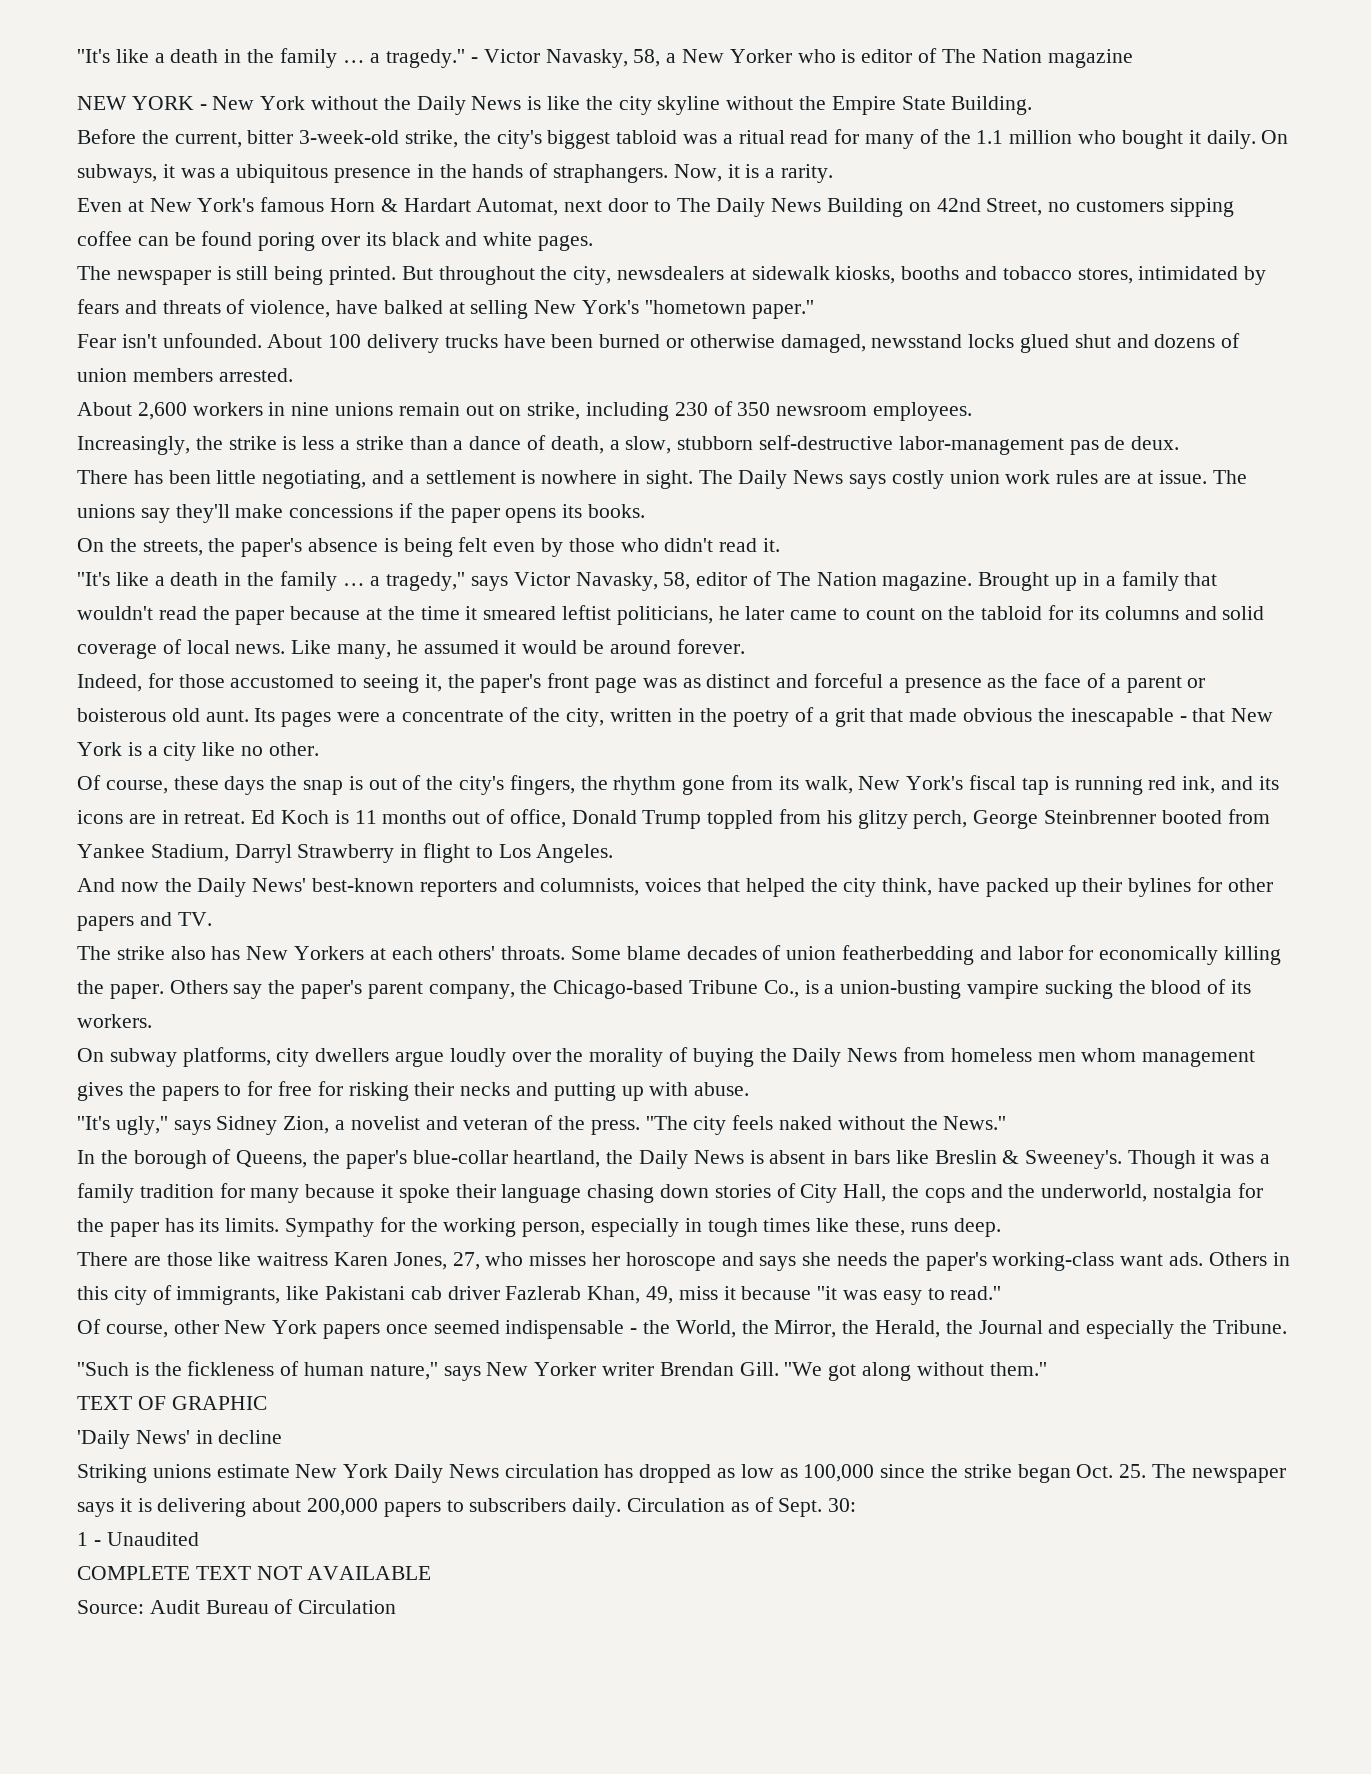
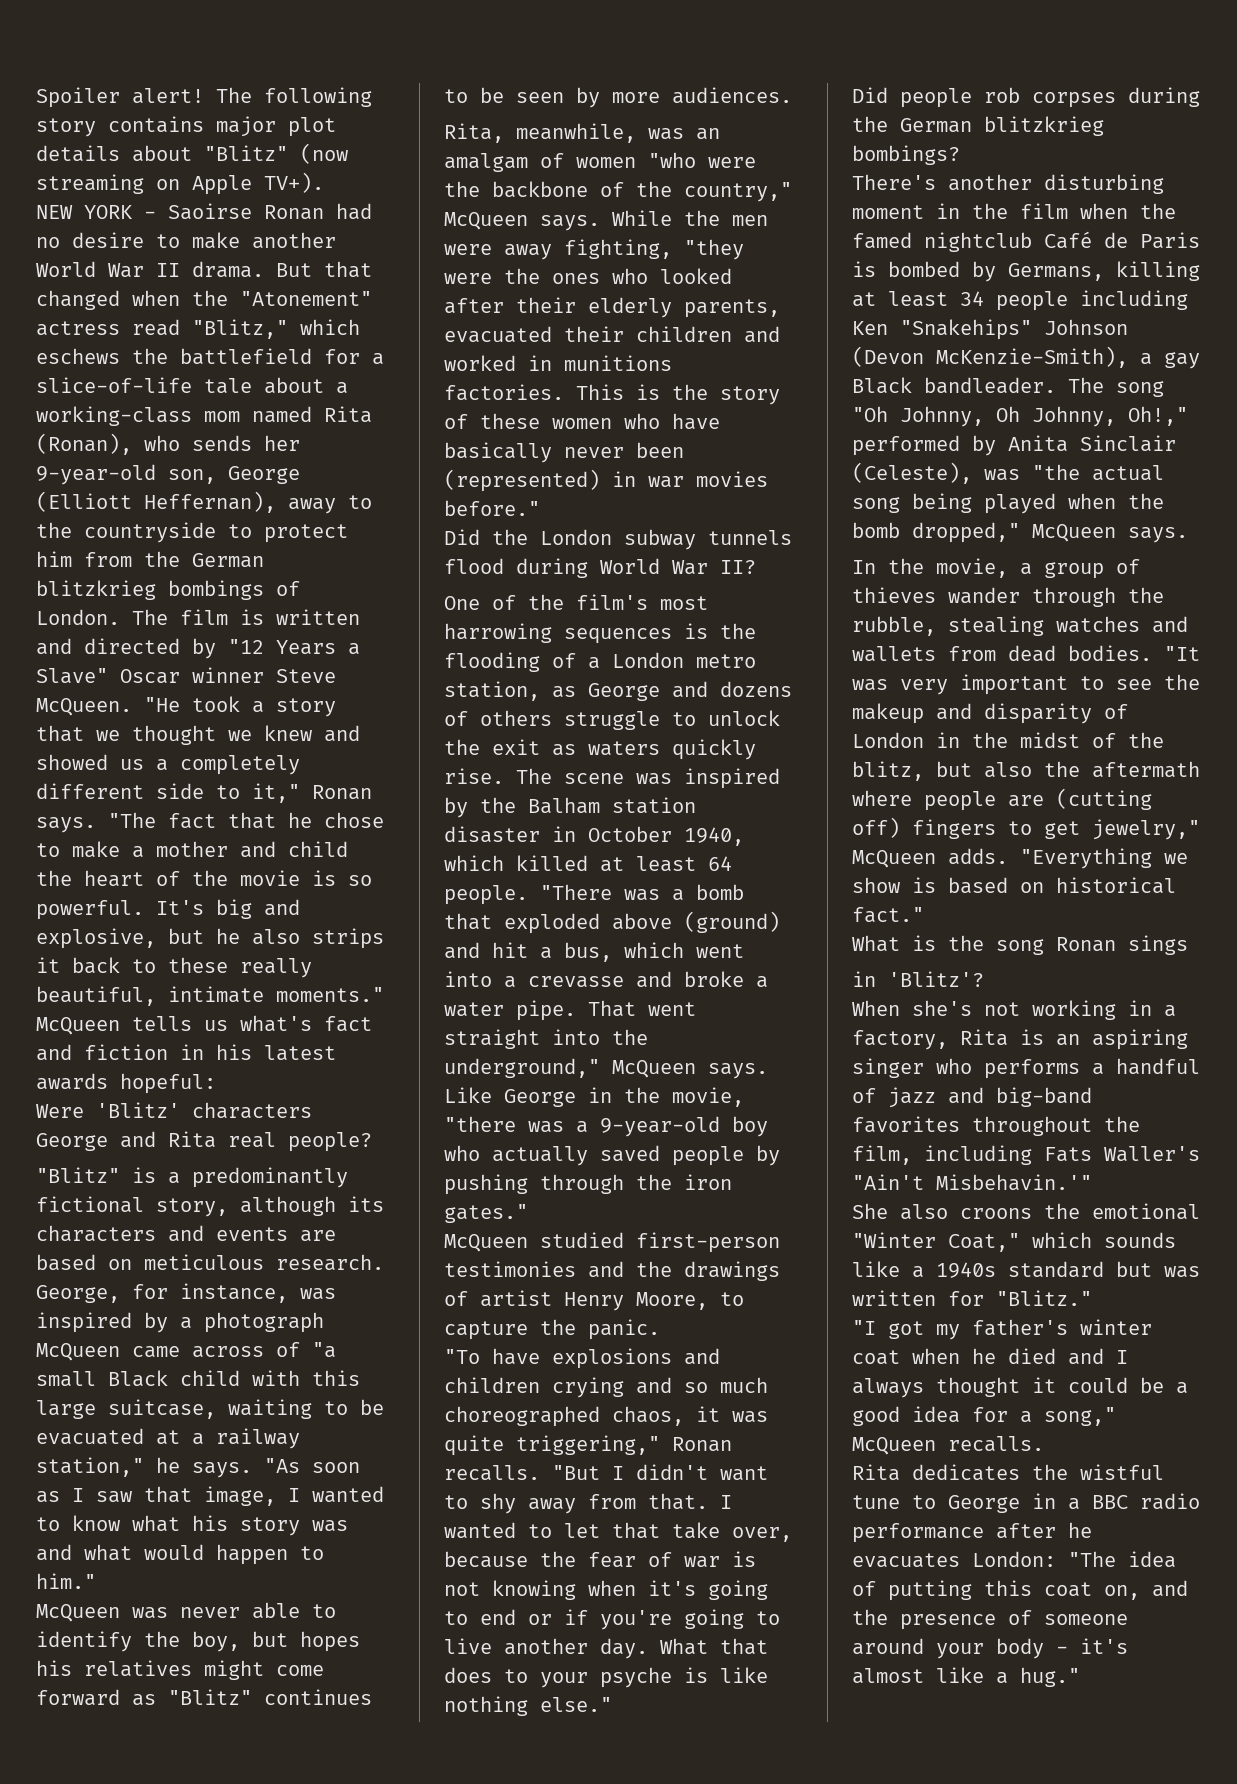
[77,48,1133,68] [77,96,1033,115] [77,129,1289,149] [77,163,834,183] [77,197,1234,217] [77,231,594,251] [77,266,1267,285] [77,299,814,319] [77,333,1241,353] [77,368,293,382] [77,401,973,421] [77,435,1180,455] [77,470,1247,489] [77,503,646,523] [77,537,781,557] [77,571,1218,591] [77,605,1265,625] [77,639,745,659] [77,673,1206,693] [77,707,1274,727] [77,742,319,761] [77,775,1279,795] [77,809,1270,829] [77,843,614,863] [77,877,1273,897] [77,912,212,931] [77,945,1282,965] [77,979,1252,999] [77,1014,152,1028] [77,1047,1256,1067] [77,1081,750,1101] [77,1115,1007,1135] [77,1149,1270,1169] [77,1183,1263,1203] [77,1217,1001,1237] [77,1252,1290,1271] [77,1285,1002,1305] [77,1319,1287,1339] [77,1361,1047,1381] [77,1396,267,1410] [77,1430,283,1449] [77,1464,1286,1483] [77,1497,857,1517] [77,1532,199,1546] [77,1566,432,1580] [77,1599,397,1614] ''It's like a death in the family … a tragedy.'' - Victor Navasky, 58, a New Yorker who is editor of The Nation magazine // NEW YORK - New York without the Daily News is like the city skyline without the Empire State Building. // Before the current, bitter 3-week-old strike, the city's biggest tabloid was a ritual read for many of the 1.1 million who bought it daily. On subways, it was a ubiquitous presence in the hands of straphangers. Now, it is a rarity. // Even at New York's famous Horn & Hardart Automat, next door to The Daily News Building on 42nd Street, no customers sipping coffee can be found poring over its black and white pages. // The newspaper is still being printed. But throughout the city, newsdealers at sidewalk kiosks, booths and tobacco stores, intimidated by fears and threats of violence, have balked at selling New York's ''hometown paper.'' // Fear isn't unfounded. About 100 delivery trucks have been burned or otherwise damaged, newsstand locks glued shut and dozens of union members arrested. // About 2,600 workers in nine unions remain out on strike, including 230 of 350 newsroom employees. // Increasingly, the strike is less a strike than a dance of death, a slow, stubborn self-destructive labor-management pas de deux. // There has been little negotiating, and a settlement is nowhere in sight. The Daily News says costly union work rules are at issue. The unions say they'll make concessions if the paper opens its books. // On the streets, the paper's absence is being felt even by those who didn't read it. // ''It's like a death in the family … a tragedy,'' says Victor Navasky, 58, editor of The Nation magazine. Brought up in a family that wouldn't read the paper because at the time it smeared leftist politicians, he later came to count on the tabloid for its columns and solid coverage of local news. Like many, he assumed it would be around forever. // Indeed, for those accustomed to seeing it, the paper's front page was as distinct and forceful a presence as the face of a parent or boisterous old aunt. Its pages were a concentrate of the city, written in the poetry of a grit that made obvious the inescapable - that New York is a city like no other. // Of course, these days the snap is out of the city's fingers, the rhythm gone from its walk, New York's fiscal tap is running red ink, and its icons are in retreat. Ed Koch is 11 months out of office, Donald Trump toppled from his glitzy perch, George Steinbrenner booted from Yankee Stadium, Darryl Strawberry in flight to Los Angeles. // And now the Daily News' best-known reporters and columnists, voices that helped the city think, have packed up their bylines for other papers and TV. // The strike also has New Yorkers at each others' throats. Some blame decades of union featherbedding and labor for economically killing the paper. Others say the paper's parent company, the Chicago-based Tribune Co., is a union-busting vampire sucking the blood of its workers. // On subway platforms, city dwellers argue loudly over the morality of buying the Daily News from homeless men whom management gives the papers to for free for risking their necks and putting up with abuse. // ''It's ugly,'' says Sidney Zion, a novelist and veteran of the press. ''The city feels naked without the News.'' // In the borough of Queens, the paper's blue-collar heartland, the Daily News is absent in bars like Breslin & Sweeney's. Though it was a family tradition for many because it spoke their language chasing down stories of City Hall, the cops and the underworld, nostalgia for the paper has its limits. Sympathy for the working person, especially in tough times like these, runs deep. // There are those like waitress Karen Jones, 27, who misses her horoscope and says she needs the paper's working-class want ads. Others in this city of immigrants, like Pakistani cab driver Fazlerab Khan, 49, miss it because ''it was easy to read.'' // Of course, other New York papers once seemed indispensable - the World, the Mirror, the Herald, the Journal and especially the Tribune. // ''Such is the fickleness of human nature,'' says New Yorker writer Brendan Gill. ''We got along without them.'' // TEXT OF GRAPHIC // 'Daily News' in decline // Striking unions estimate New York Daily News circulation has dropped as low as 100,000 since the strike began Oct. 25. The newspaper says it is delivering about 200,000 papers to subscribers daily. Circulation as of Sept. 30: // 1 - Unaudited // COMPLETE TEXT NOT AVAILABLE // Source: Audit Bureau of Circulation -> [36,87,372,108] [36,116,336,137] [36,143,348,164] [36,172,324,195] [36,203,372,220] [36,232,336,249] [36,261,372,278] [36,290,372,310] [36,319,360,339] [36,348,384,365] [36,377,348,394] [36,406,372,426] [36,433,300,455] [36,464,300,485] [36,491,372,514] [36,522,348,543] [36,551,264,568] [36,580,300,600] [36,609,360,625] [36,638,360,659] [36,667,336,684] [36,696,336,717] [36,725,360,745] [36,754,300,775] [36,783,372,803] [36,812,384,833] [36,841,348,858] [36,870,372,887] [36,899,300,920] [36,928,384,949] [36,957,312,978] [36,986,384,1006] [36,1015,372,1035] [36,1044,336,1061] [36,1073,216,1094] [36,1102,312,1119] [36,1131,372,1152] [36,1167,348,1188] [36,1196,384,1217] [36,1225,336,1242] [36,1254,384,1271] [36,1283,336,1303] [36,1312,324,1333] [36,1342,336,1361] [36,1370,360,1387] [36,1399,384,1419] [36,1428,300,1449] [36,1457,360,1478] [36,1486,384,1506] [36,1515,348,1536] [36,1544,324,1565] [36,1573,96,1589] [36,1602,336,1622] [36,1631,360,1652] [36,1660,324,1680] [36,1689,372,1706] [444,87,792,108] [444,123,720,143] [444,152,756,172] [444,181,792,202] [444,210,768,231] [444,239,744,260] [444,268,732,284] [444,297,780,318] [444,326,780,343] [444,355,672,371] [444,384,780,405] [444,413,720,430] [444,442,684,463] [444,469,768,492] [444,500,540,516] [444,529,792,550] [444,558,756,578] [444,594,708,610] [444,623,756,644] [444,652,756,672] [444,681,792,701] [444,710,780,730] [444,739,756,760] [444,768,780,789] [444,797,696,818] [444,826,744,846] [444,855,732,872] [444,884,744,905] [444,911,780,934] [444,942,744,962] [444,971,768,988] [444,1000,696,1021] [444,1029,648,1049] [444,1058,768,1079] [444,1087,744,1107] [444,1116,768,1137] [444,1145,780,1166] [444,1174,732,1195] [444,1204,528,1223] [444,1232,780,1253] [444,1261,780,1281] [444,1290,744,1311] [444,1319,660,1340] [444,1348,720,1369] [444,1377,768,1398] [444,1406,768,1427] [444,1435,732,1456] [444,1464,768,1481] [444,1493,732,1514] [444,1522,792,1542] [444,1551,756,1568] [444,1580,768,1600] [444,1609,780,1630] [444,1638,768,1659] [444,1667,768,1688] [444,1696,612,1716] [852,87,1200,108] [852,116,1104,136] [852,145,960,165] [852,174,1164,194] [852,203,1176,219] [852,231,1200,252] [852,261,1200,282] [852,290,1188,311] [852,319,1128,340] [852,346,1200,369] [852,377,1164,397] [852,406,1188,427] [852,435,1176,456] [852,462,1164,484] [852,493,1164,514] [852,522,1188,543] [852,558,1140,579] [852,587,1164,607] [852,616,1188,636] [852,645,1200,662] [852,674,1200,695] [852,703,1128,724] [852,732,1164,748] [852,761,1200,781] [852,788,1152,811] [852,817,1200,840] [852,848,1188,869] [852,877,1176,894] [852,907,924,923] [852,935,1188,955] [852,971,984,987] [852,1000,1176,1020] [852,1029,1188,1050] [852,1058,1200,1079] [852,1087,1092,1108] [852,1116,1140,1136] [852,1145,1200,1165] [852,1174,1092,1191] [852,1203,1200,1220] [852,1232,1176,1252] [852,1261,1200,1278] [852,1290,1092,1306] [852,1319,1152,1340] [852,1348,1128,1365] [852,1377,1188,1398] [852,1406,1116,1426] [852,1436,1044,1455] [852,1464,1164,1481] [852,1493,1200,1513] [852,1522,1092,1543] [852,1551,1176,1568] [852,1580,1188,1601] [852,1609,1128,1630] [852,1638,1128,1659] [852,1667,1080,1687] Spoiler alert! The following story contains major plot details about "Blitz" (now streaming on Apple TV+). // NEW YORK - Saoirse Ronan had no desire to make another World War II drama. But that changed when the "Atonement" actress read "Blitz," which eschews the battlefield for a slice-of-life tale about a working-class mom named Rita (Ronan), who sends her 9-year-old son, George (Elliott Heffernan), away to the countryside to protect him from the German blitzkrieg bombings of London. The film is written and directed by "12 Years a Slave" Oscar winner Steve McQueen. "He took a story that we thought we knew and showed us a completely different side to it," Ronan says. "The fact that he chose to make a mother and child the heart of the movie is so powerful. It's big and explosive, but he also strips it back to these really beautiful, intimate moments." McQueen tells us what's fact and fiction in his latest awards hopeful: // Were 'Blitz' characters George and Rita real people? // "Blitz" is a predominantly fictional story, although its characters and events are based on meticulous research. George, for instance, was inspired by a photograph McQueen came across of "a small Black child with this large suitcase, waiting to be evacuated at a railway station," he says. "As soon as I saw that image, I wanted to know what his story was and what would happen to him." // McQueen was never able to identify the boy, but hopes his relatives might come forward as "Blitz" continues to be seen by more audiences. // Rita, meanwhile, was an amalgam of women "who were the backbone of the country," McQueen says. While the men were away fighting, "they were the ones who looked after their elderly parents, evacuated their children and worked in munitions factories. This is the story of these women who have basically never been (represented) in war movies before." // Did the London subway tunnels flood during World War II? // One of the film's most harrowing sequences is the flooding of a London metro station, as George and dozens of others struggle to unlock the exit as waters quickly rise. The scene was inspired by the Balham station disaster in October 1940, which killed at least 64 people. "There was a bomb that exploded above (ground) and hit a bus, which went into a crevasse and broke a water pipe. That went straight into the underground," McQueen says. Like George in the movie, "there was a 9-year-old boy who actually saved people by pushing through the iron gates." // McQueen studied first-person testimonies and the drawings of artist Henry Moore, to capture the panic. // "To have explosions and children crying and so much choreographed chaos, it was quite triggering," Ronan recalls. "But I didn't want to shy away from that. I wanted to let that take over, because the fear of war is not knowing when it's going to end or if you're going to live another day. What that does to your psyche is like nothing else." // Did people rob corpses during the German blitzkrieg bombings? // There's another disturbing moment in the film when the famed nightclub Café de Paris is bombed by Germans, killing at least 34 people including Ken "Snakehips" Johnson (Devon McKenzie-Smith), a gay Black bandleader. The song "Oh Johnny, Oh Johnny, Oh!," performed by Anita Sinclair (Celeste), was "the actual song being played when the bomb dropped," McQueen says. // In the movie, a group of thieves wander through the rubble, stealing watches and wallets from dead bodies. "It was very important to see the makeup and disparity of London in the midst of the blitz, but also the aftermath where people are (cutting off) fingers to get jewelry," McQueen adds. "Everything we show is based on historical fact." // What is the song Ronan sings // in 'Blitz'? // When she's not working in a factory, Rita is an aspiring singer who performs a handful of jazz and big-band favorites throughout the film, including Fats Waller's "Ain't Misbehavin.'" // She also croons the emotional "Winter Coat," which sounds like a 1940s standard but was written for "Blitz." // "I got my father's winter coat when he died and I always thought it could be a good idea for a song," McQueen recalls. // Rita dedicates the wistful tune to George in a BBC radio performance after he evacuates London: "The idea of putting this coat on, and the presence of someone around your body - it's almost like a hug."

